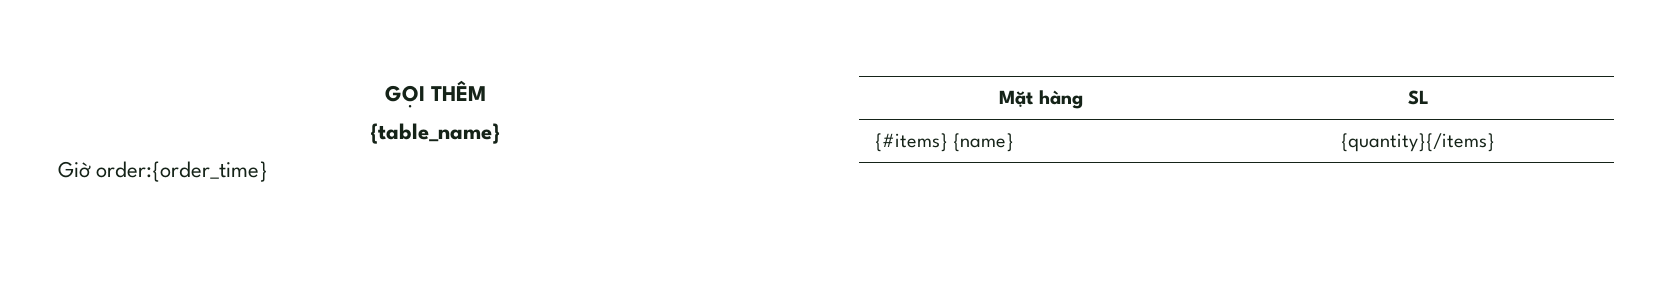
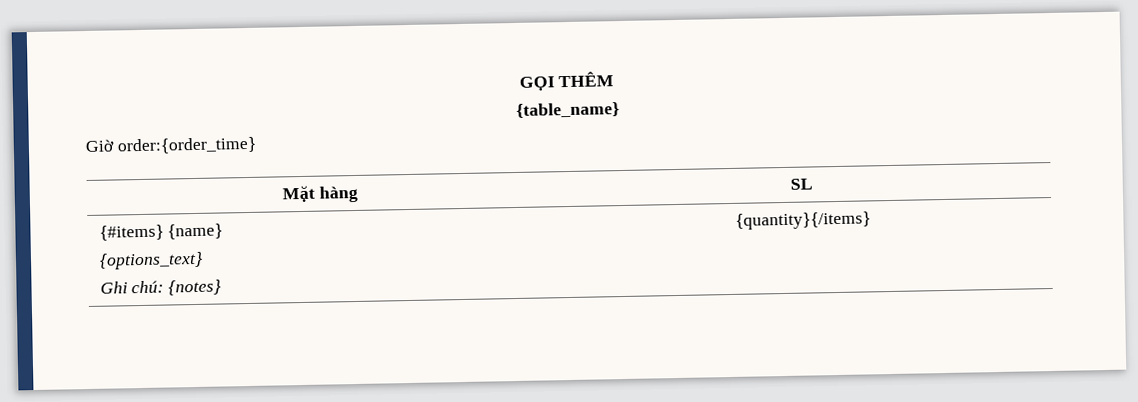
(1015, 142) none -> [98,251,203,270] [99,279,221,296] // {options_text} // Ghi chú: {notes}

